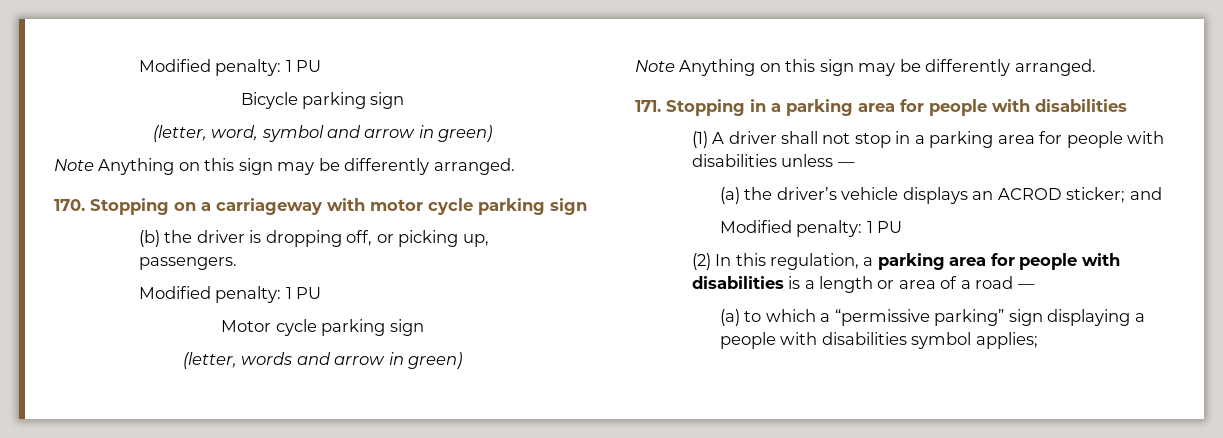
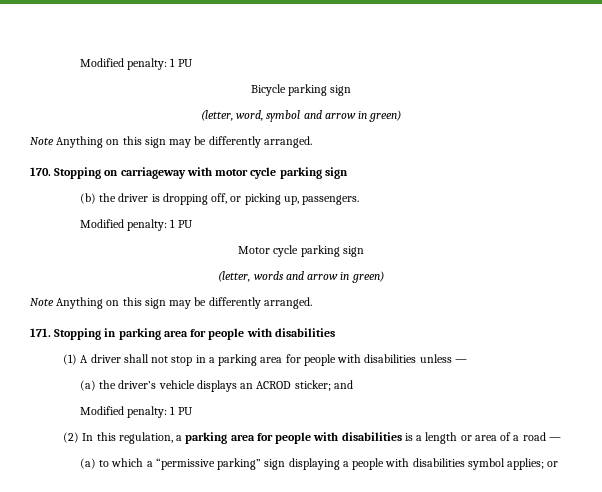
[201,202,211,211] a -> (119, 173) none
[771,103,781,112] a -> (117, 332) none
(1038, 340) none -> [547,461,559,467] or

